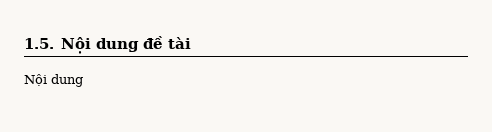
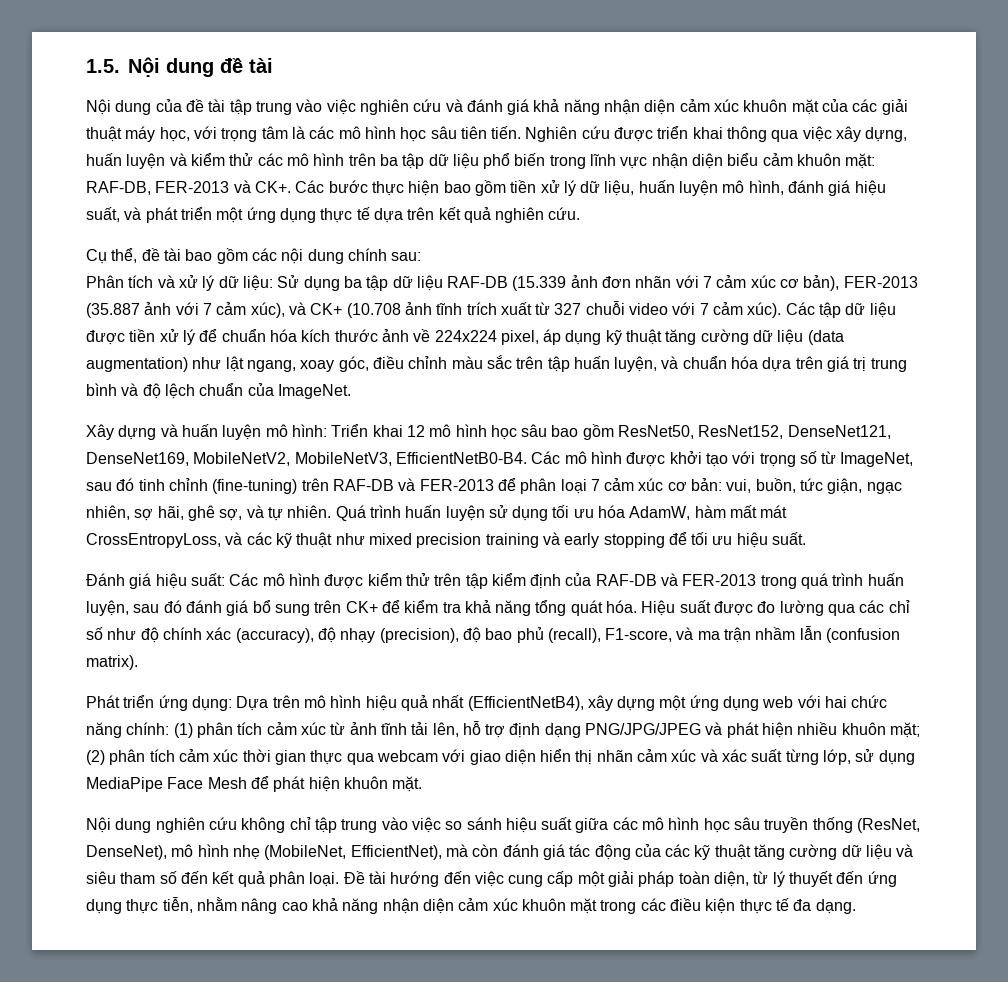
(83, 80) none -> [155,99,908,115] [86,126,908,142] [86,153,876,169] [86,180,886,196] [86,207,581,223] [86,248,422,264] [86,275,918,291] [86,301,896,318] [86,329,844,345] [86,355,907,372] [86,383,351,399] [86,424,891,440] [86,451,914,467] [86,478,902,494] [86,505,788,521] [86,532,807,548] [86,573,904,589] [86,600,910,616] [86,626,901,643] [86,655,138,670] [86,695,888,711] [86,721,921,738] [86,749,915,765] [86,776,423,792] [86,817,921,833] [86,844,914,860] [86,871,897,887] [86,897,856,914] của đề tài tập trung vào việc nghiên cứu và đánh giá khả năng nhận diện cảm xúc khuôn mặt của các giải thuật máy học, với trọng tâm là các mô hình học sâu tiên tiến. Nghiên cứu được triển khai thông qua việc xây dựng, huấn luyện và kiểm thử các mô hình trên ba tập dữ liệu phổ biến trong lĩnh vực nhận diện biểu cảm khuôn mặt: RAF-DB, FER-2013 và CK+. Các bước thực hiện bao gồm tiền xử lý dữ liệu, huấn luyện mô hình, đánh giá hiệu suất, và phát triển một ứng dụng thực tế dựa trên kết quả nghiên cứu. // Cụ thể, đề tài bao gồm các nội dung chính sau: // Phân tích và xử lý dữ liệu: Sử dụng ba tập dữ liệu RAF-DB (15.339 ảnh đơn nhãn với 7 cảm xúc cơ bản), FER-2013 (35.887 ảnh với 7 cảm xúc), và CK+ (10.708 ảnh tĩnh trích xuất từ 327 chuỗi video với 7 cảm xúc). Các tập dữ liệu được tiền xử lý để chuẩn hóa kích thước ảnh về 224x224 pixel, áp dụng kỹ thuật tăng cường dữ liệu (data augmentation) như lật ngang, xoay góc, điều chỉnh màu sắc trên tập huấn luyện, và chuẩn hóa dựa trên giá trị trung bình và độ lệch chuẩn của ImageNet. // Xây dựng và huấn luyện mô hình: Triển khai 12 mô hình học sâu bao gồm ResNet50, ResNet152, DenseNet121, DenseNet169, MobileNetV2, MobileNetV3, EfficientNetB0-B4. Các mô hình được khởi tạo với trọng số từ ImageNet, sau đó tinh chỉnh (fine-tuning) trên RAF-DB và FER-2013 để phân loại 7 cảm xúc cơ bản: vui, buồn, tức giận, ngạc nhiên, sợ hãi, ghê sợ, và tự nhiên. Quá trình huấn luyện sử dụng tối ưu hóa AdamW, hàm mất mát CrossEntropyLoss, và các kỹ thuật như mixed precision training và early stopping để tối ưu hiệu suất. // Đánh giá hiệu suất: Các mô hình được kiểm thử trên tập kiểm định của RAF-DB và FER-2013 trong quá trình huấn luyện, sau đó đánh giá bổ sung trên CK+ để kiểm tra khả năng tổng quát hóa. Hiệu suất được đo lường qua các chỉ số như độ chính xác (accuracy), độ nhạy (precision), độ bao phủ (recall), F1-score, và ma trận nhầm lẫn (confusion matrix). // Phát triển ứng dụng: Dựa trên mô hình hiệu quả nhất (EfficientNetB4), xây dựng một ứng dụng web với hai chức năng chính: (1) phân tích cảm xúc từ ảnh tĩnh tải lên, hỗ trợ định dạng PNG/JPG/JPEG và phát hiện nhiều khuôn mặt; (2) phân tích cảm xúc thời gian thực qua webcam với giao diện hiển thị nhãn cảm xúc và xác suất từng lớp, sử dụng MediaPipe Face Mesh để phát hiện khuôn mặt. // Nội dung nghiên cứu không chỉ tập trung vào việc so sánh hiệu suất giữa các mô hình học sâu truyền thống (ResNet, DenseNet), mô hình nhẹ (MobileNet, EfficientNet), mà còn đánh giá tác động của các kỹ thuật tăng cường dữ liệu và siêu tham số đến kết quả phân loại. Đề tài hướng đến việc cung cấp một giải pháp toàn diện, từ lý thuyết đến ứng dụng thực tiễn, nhằm nâng cao khả năng nhận diện cảm xúc khuôn mặt trong các điều kiện thực tế đa dạng.

